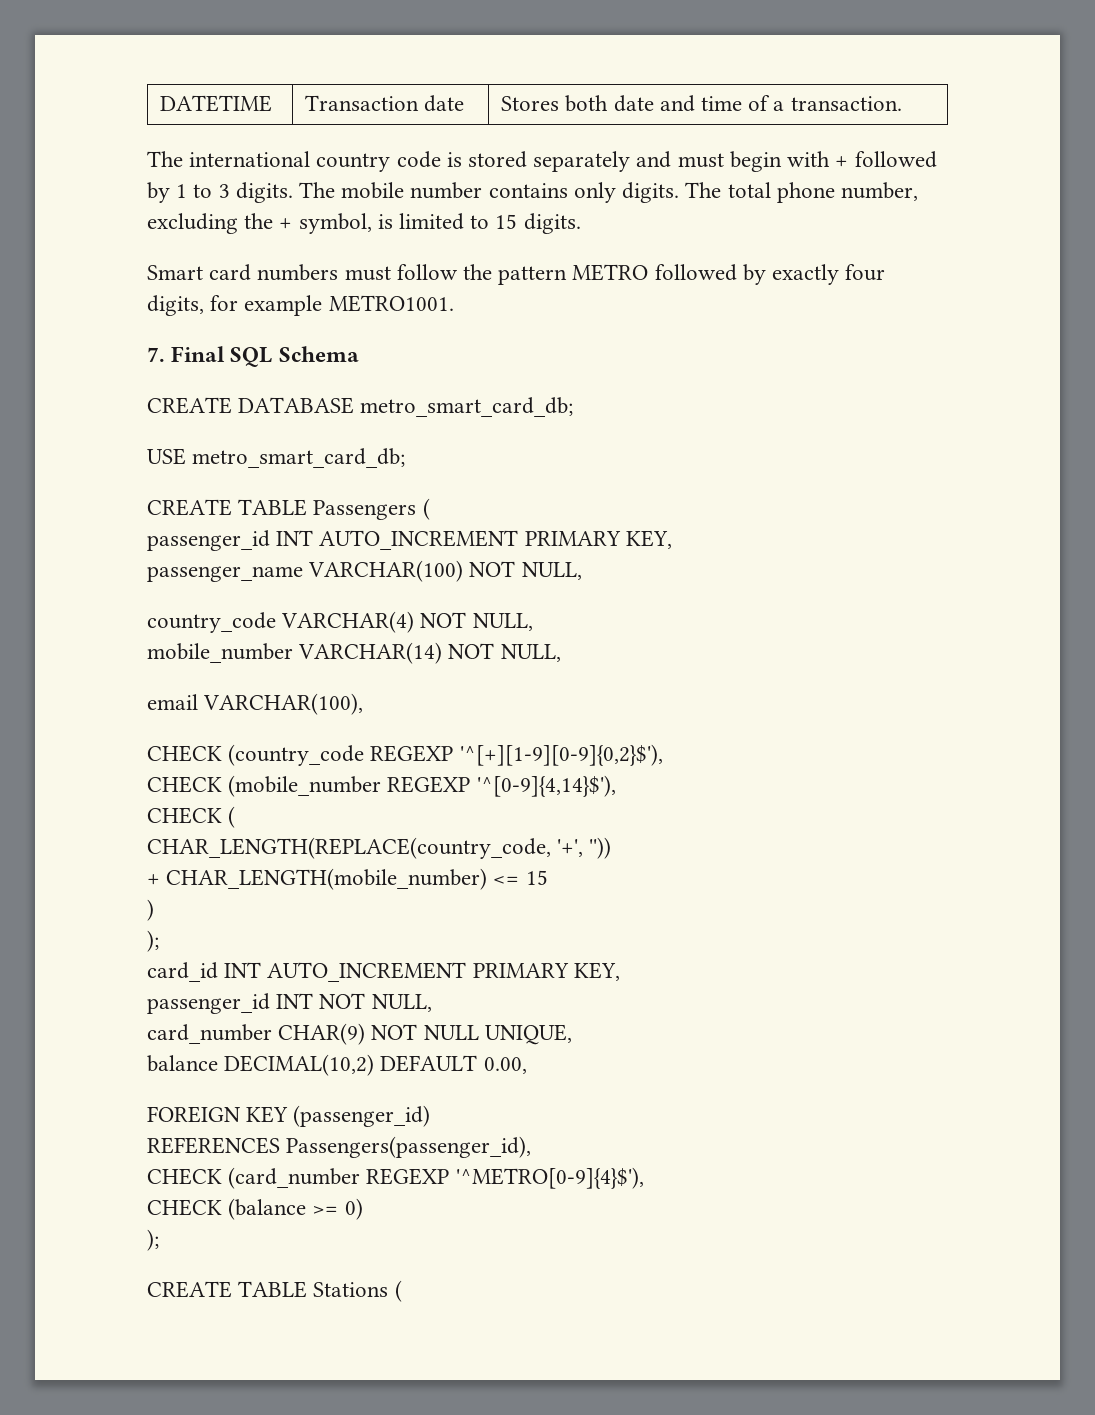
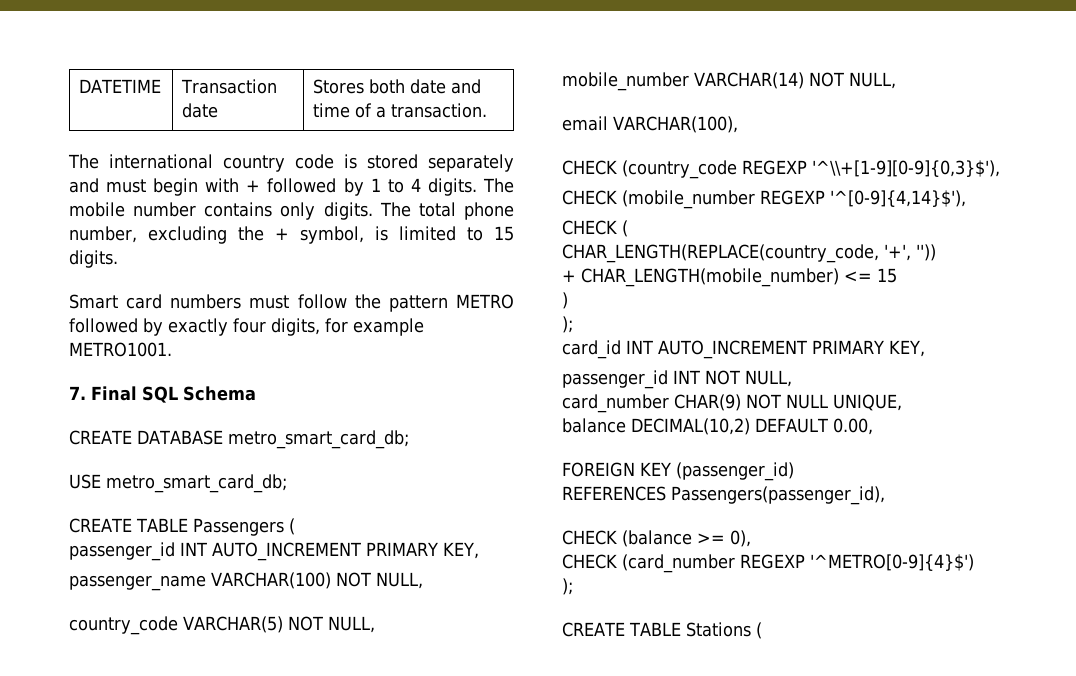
[218,184,230,198] 3 -> [410,178,421,192] 4
[281,611,415,633] VARCHAR(4) -> [183,616,283,633] VARCHAR(5)
[459,744,663,766] '^[+][1-9][0-9]{0,2}$'), -> [812,160,1000,177] '^\\+[1-9][0-9]{0,3}$'),
(532, 1147) none -> [562,530,751,547] // CHECK (balance >= 0),
[455,1167,644,1189] [147,1198,363,1220] '^METRO[0-9]{4}$'), // CHECK (balance >= 0) -> [810,554,974,571] '^METRO[0-9]{4}$')

